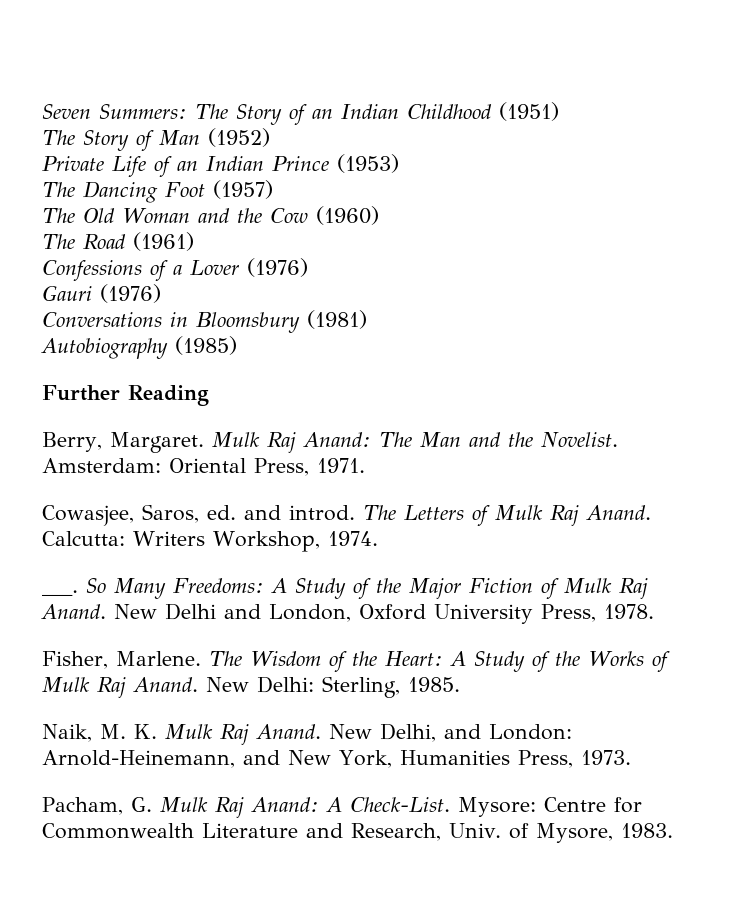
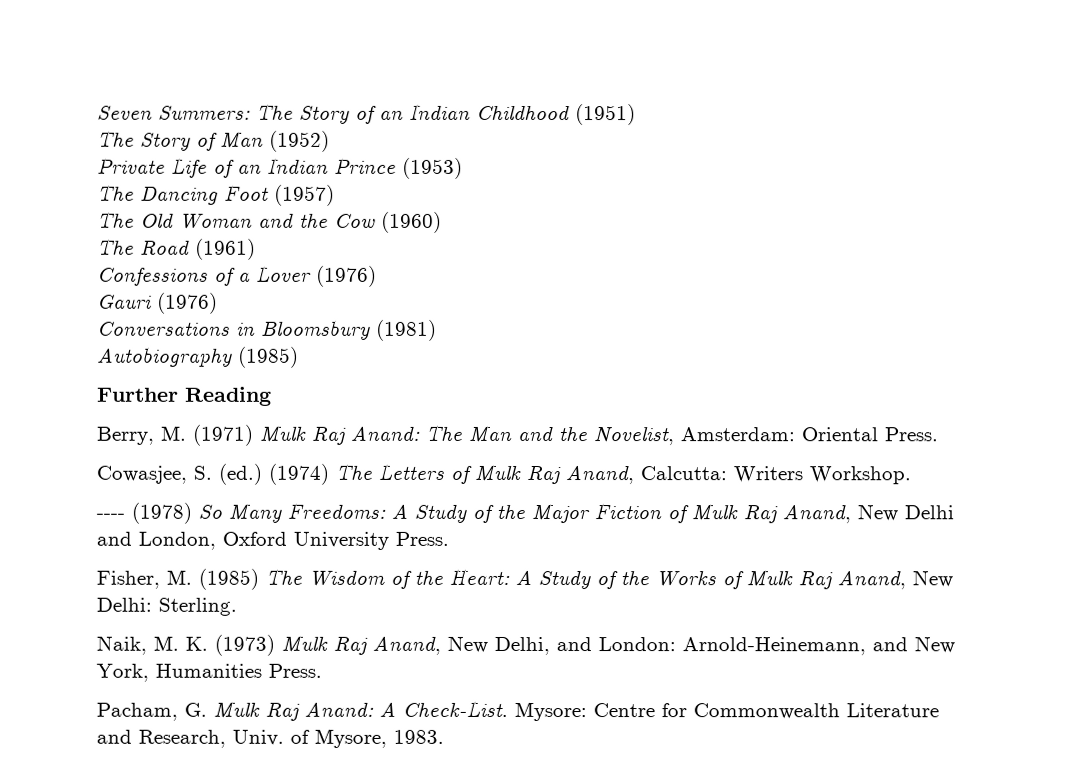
[109,432,204,453] Margaret. -> [160,424,253,446] M. (1971)
[540,432,618,447] Novelist. -> [593,426,674,446] Novelist,
[254,458,365,476] Press, 1971. -> [884,427,938,442] Press.
[142,504,355,523] Saros, ed. and introd. -> [193,463,329,485] S. (ed.) (1974)
[586,505,651,520] Anand. -> [565,465,634,485] Anand,
[212,531,378,552] [42,590,78,596] Workshop, 1974. // ___. -> [809,466,911,485] [96,502,192,524] Workshop. // ---- (1978)
[41,604,106,619] Anand. -> [782,504,851,524] Anand,
[541,604,654,622] Press, 1978. -> [395,531,449,546] Press.
[115,651,201,666] Marlene. -> [166,568,259,590] M. (1985)
[133,677,198,692] Anand. -> [837,570,906,590] Anand,
[322,676,460,698] Sterling, 1985. -> [158,597,237,616] Sterling.
[165,724,321,745] Mulk Raj Anand. -> [214,634,441,656] (1973) Mulk Raj Anand,
[517,750,631,768] Press, 1973. -> [268,663,322,678] Press.

